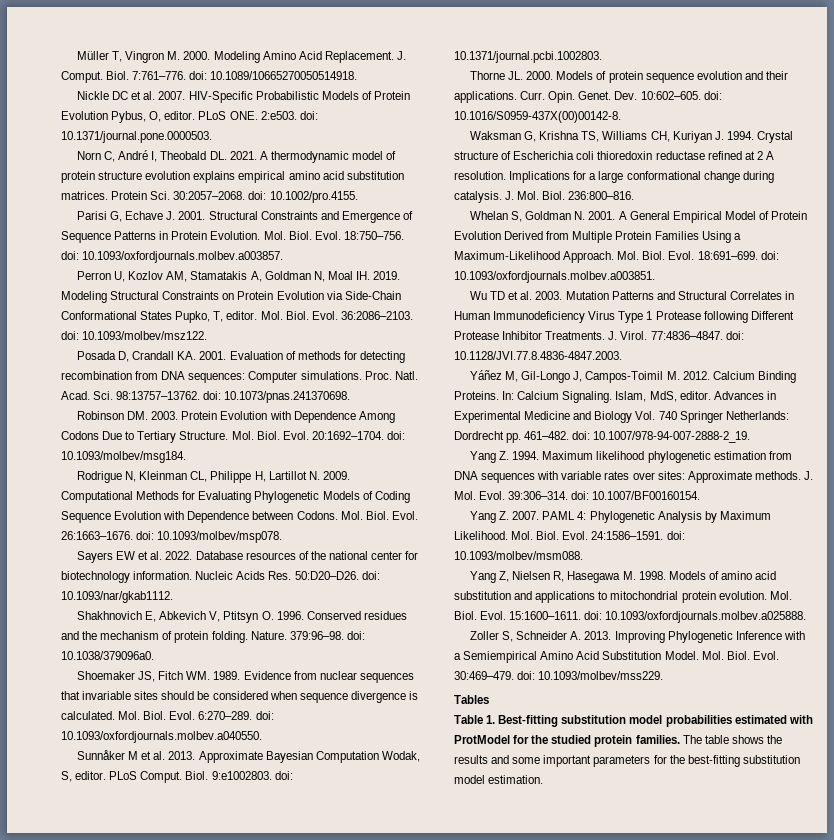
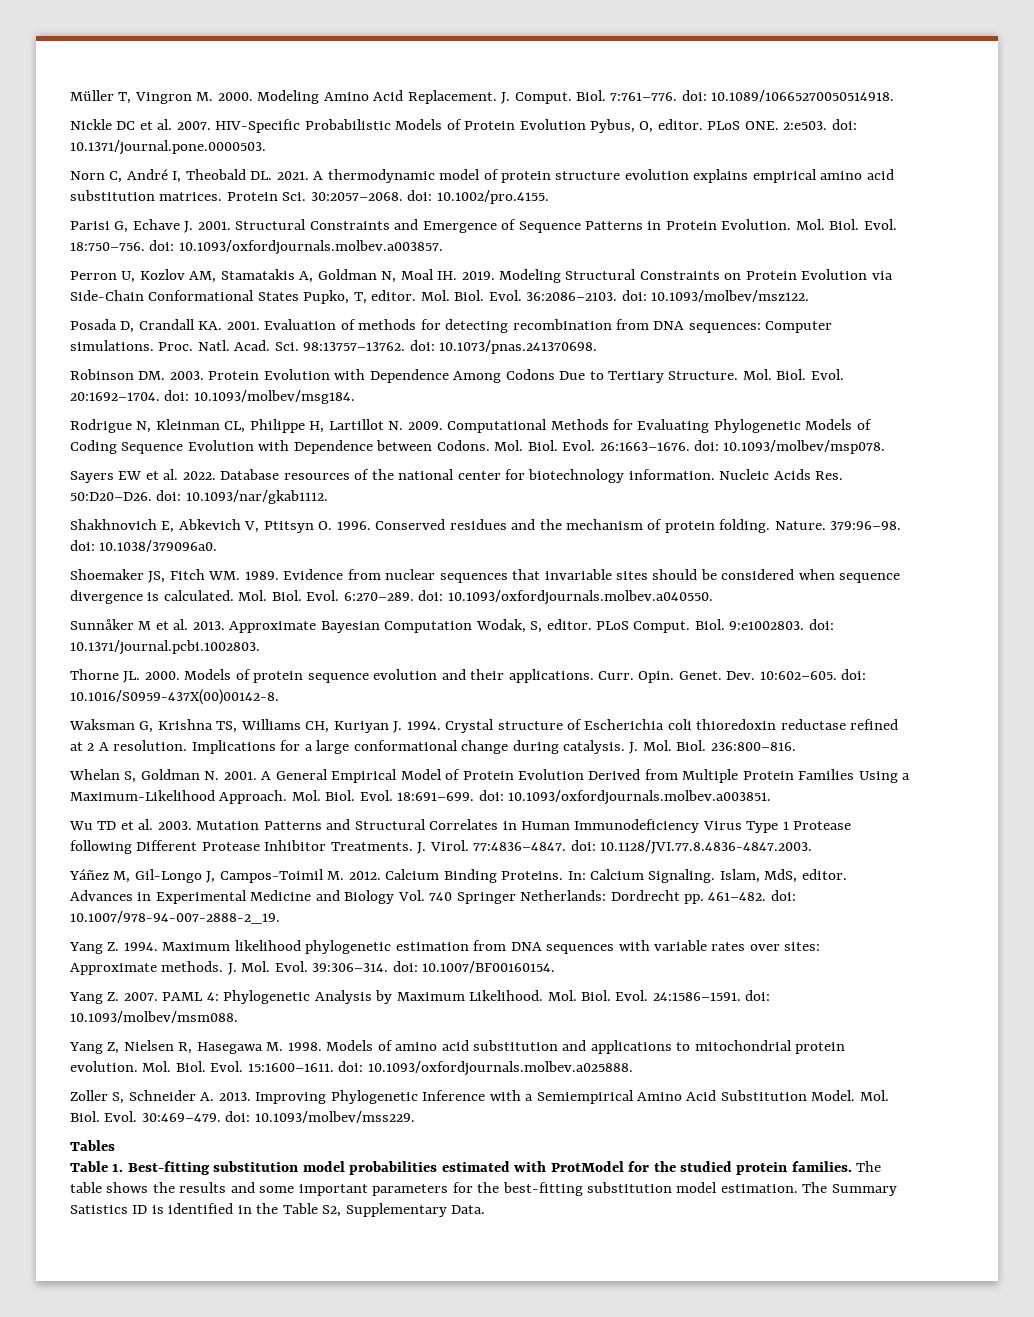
(544, 779) none -> [802,1182,897,1196] [70,1203,486,1217] The Summary Satistics ID is identified in the Table S2, Supplementary Data.

